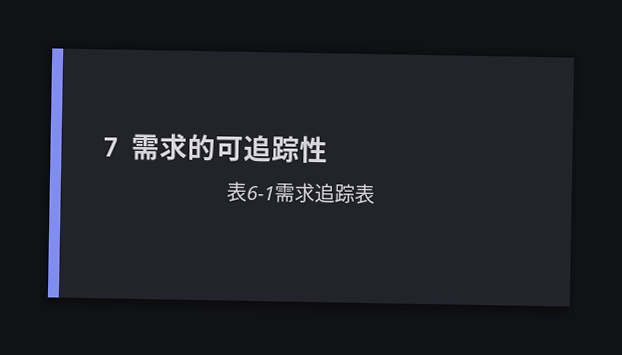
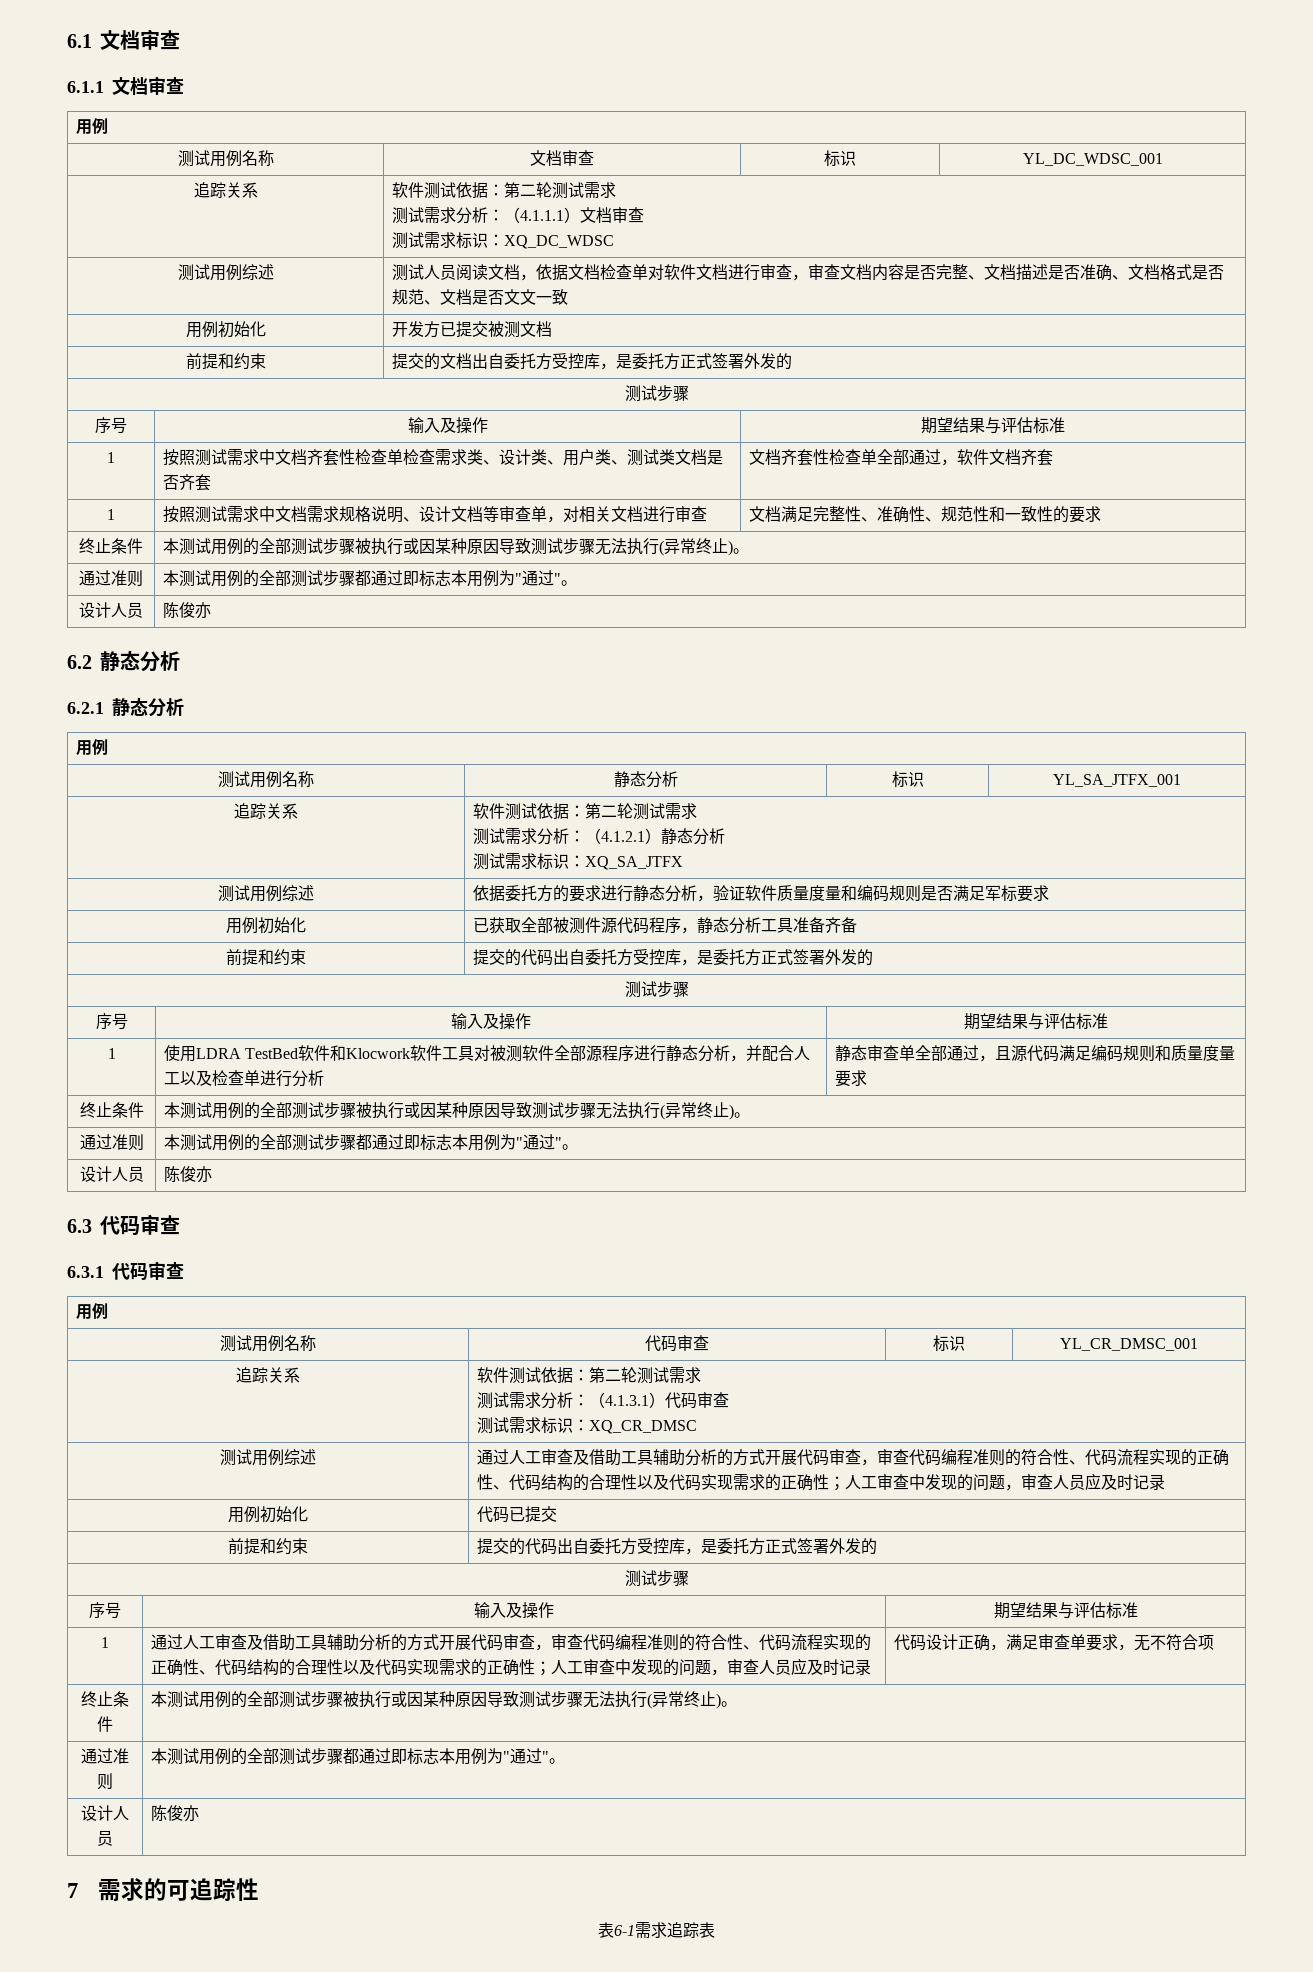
(103, 147) none -> [67,29,180,50] [67,76,184,95] [75,118,108,135] [177,150,274,167] [530,150,594,166] [824,150,856,167] [1022,153,1163,166] [193,182,258,198] [391,182,616,199] [391,207,644,224] [391,232,614,249] [177,264,274,281] [391,264,1224,281] [391,289,568,305] [185,321,266,338] [391,321,552,338] [185,353,266,370] [391,353,792,370] [624,385,689,402] [95,417,127,434] [407,417,488,434] [921,417,1065,434] [107,452,115,463] [162,449,723,466] [162,474,211,491] [748,449,1053,466] [107,509,115,520] [162,506,707,523] [748,506,1101,523] [79,538,143,554] [162,538,749,556] [79,570,143,587] [162,570,577,587] [79,602,143,618] [162,602,211,619] [67,650,180,672] [67,697,184,717] [75,739,108,756] [218,771,314,788] [613,771,678,788] [891,771,924,788] [1053,774,1181,787] [234,803,298,819] [472,803,697,820] [472,828,725,845] [472,853,683,870] [218,885,314,902] [472,885,1049,902] [226,917,306,934] [472,917,857,934] [226,949,306,966] [472,949,873,966] [624,981,689,998] [95,1013,128,1030] [451,1013,531,1030] [964,1013,1108,1030] [107,1048,116,1059] [163,1045,811,1062] [163,1070,324,1087] [834,1045,1235,1062] [834,1070,867,1087] [79,1102,144,1118] [163,1102,750,1120] [79,1134,144,1151] [163,1134,578,1151] [79,1166,144,1182] [163,1166,212,1183] [67,1214,180,1236] [67,1261,184,1280] [75,1303,108,1320] [220,1335,316,1352] [645,1335,709,1352] [933,1335,965,1352] [1060,1338,1198,1351] [236,1367,300,1383] [476,1367,701,1384] [476,1392,729,1409] [476,1417,697,1434] [220,1449,316,1466] [476,1449,1229,1466] [476,1473,1165,1491] [228,1506,308,1523] [476,1506,557,1523] [228,1538,308,1555] [476,1538,877,1555] [624,1570,689,1587] [89,1602,121,1619] [474,1602,554,1619] [993,1602,1138,1619] [101,1637,109,1648] [150,1634,871,1651] [150,1658,871,1676] [893,1634,1214,1651] [81,1691,129,1707] [97,1716,113,1732] [150,1691,737,1709] [81,1748,129,1764] [97,1773,113,1790] [150,1748,565,1765] [81,1805,129,1821] [97,1830,113,1846] [150,1805,199,1822] 6.1文档审查 // 6.1.1文档审查 // 用例 // 测试用例名称 | 文档审查 | 标识 | YL_DC_WDSC_001 // 追踪关系 | 软件测试依据：第二轮测试需求 // 测试需求分析：（4.1.1.1）文档审查 // 测试需求标识：XQ_DC_WDSC // 测试用例综述 | 测试人员阅读文档，依据文档检查单对软件文档进行审查，审查文档内容是否完整、文档描述是否准确、文档格式是否规范、文档是否文文一致 // 用例初始化 | 开发方已提交被测文档 // 前提和约束 | 提交的文档出自委托方受控库，是委托方正式签署外发的 // 测试步骤 // 序号 | 输入及操作 | 期望结果与评估标准 // 1 | 按照测试需求中文档齐套性检查单检查需求类、设计类、用户类、测试类文档是否齐套 | 文档齐套性检查单全部通过，软件文档齐套 // 1 | 按照测试需求中文档需求规格说明、设计文档等审查单，对相关文档进行审查 | 文档满足完整性、准确性、规范性和一致性的要求 // 终止条件 | 本测试用例的全部测试步骤被执行或因某种原因导致测试步骤无法执行(异常终止)。 // 通过准则 | 本测试用例的全部测试步骤都通过即标志本用例为"通过"。 // 设计人员 | 陈俊亦 // 6.2静态分析 // 6.2.1静态分析 // 用例 // 测试用例名称 | 静态分析 | 标识 | YL_SA_JTFX_001 // 追踪关系 | 软件测试依据：第二轮测试需求 // 测试需求分析：（4.1.2.1）静态分析 // 测试需求标识：XQ_SA_JTFX // 测试用例综述 | 依据委托方的要求进行静态分析，验证软件质量度量和编码规则是否满足军标要求 // 用例初始化 | 已获取全部被测件源代码程序，静态分析工具准备齐备 // 前提和约束 | 提交的代码出自委托方受控库，是委托方正式签署外发的 // 测试步骤 // 序号 | 输入及操作 | 期望结果与评估标准 // 1 | 使用LDRA TestBed软件和Klocwork软件工具对被测软件全部源程序进行静态分析，并配合人工以及检查单进行分析 | 静态审查单全部通过，且源代码满足编码规则和质量度量要求 // 终止条件 | 本测试用例的全部测试步骤被执行或因某种原因导致测试步骤无法执行(异常终止)。 // 通过准则 | 本测试用例的全部测试步骤都通过即标志本用例为"通过"。 // 设计人员 | 陈俊亦 // 6.3代码审查 // 6.3.1代码审查 // 用例 // 测试用例名称 | 代码审查 | 标识 | YL_CR_DMSC_001 // 追踪关系 | 软件测试依据：第二轮测试需求 // 测试需求分析：（4.1.3.1）代码审查 // 测试需求标识：XQ_CR_DMSC // 测试用例综述 | 通过人工审查及借助工具辅助分析的方式开展代码审查，审查代码编程准则的符合性、代码流程实现的正确性、代码结构的合理性以及代码实现需求的正确性；人工审查中发现的问题，审查人员应及时记录 // 用例初始化 | 代码已提交 // 前提和约束 | 提交的代码出自委托方受控库，是委托方正式签署外发的 // 测试步骤 // 序号 | 输入及操作 | 期望结果与评估标准 // 1 | 通过人工审查及借助工具辅助分析的方式开展代码审查，审查代码编程准则的符合性、代码流程实现的正确性、代码结构的合理性以及代码实现需求的正确性；人工审查中发现的问题，审查人员应及时记录 | 代码设计正确，满足审查单要求，无不符合项 // 终止条件 | 本测试用例的全部测试步骤被执行或因某种原因导致测试步骤无法执行(异常终止)。 // 通过准则 | 本测试用例的全部测试步骤都通过即标志本用例为"通过"。 // 设计人员 | 陈俊亦 //

